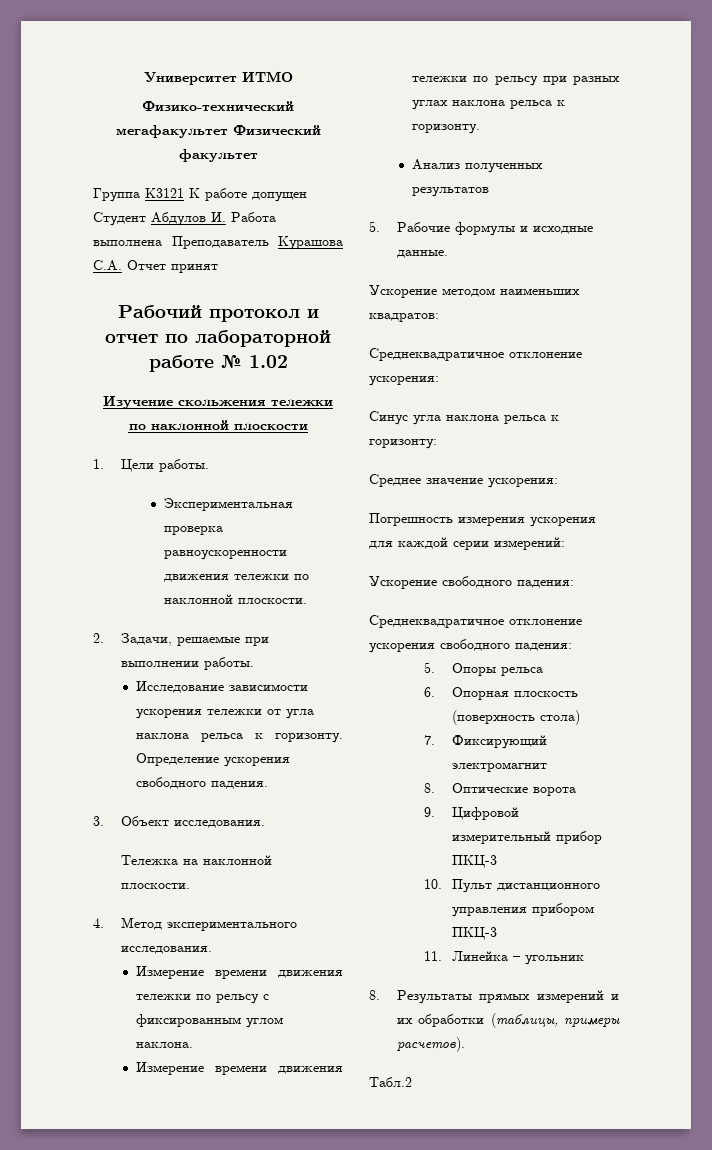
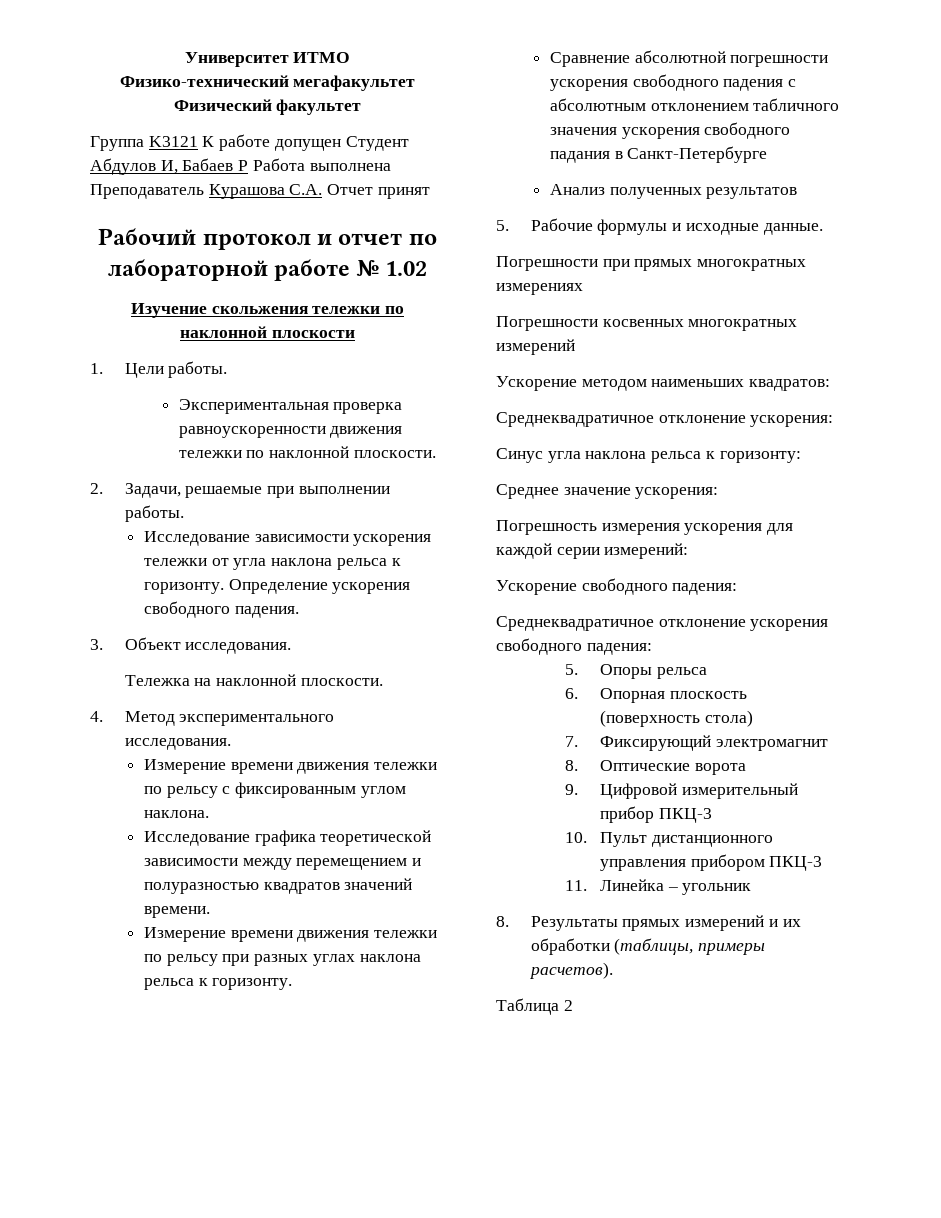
[211,212,226,223] И. -> [160,158,249,174] И, Бабаев Р
(194, 1045) none -> [143,830,432,846] [143,858,422,870] [143,878,413,894] [143,906,210,918] // Исследование графика теоретической зависимости между перемещением и полуразностью квадратов значений времени.
(481, 129) none -> [549,50,829,67] [549,74,797,91] [549,98,840,111] [549,122,791,139] [549,146,768,163] // Сравнение абсолютной погрешности ускорения свободного падения с абсолютным отклонением табличного значения ускорения свободного падания в Санкт-Петербурге
(448, 254) none -> [496,256,807,271] [496,283,583,295] [496,316,798,331] [496,339,575,355] // Погрешности при прямых многократных измерениях // Погрешности косвенных многократных измерений
[369,1077,412,1087] Табл.2 -> [496,998,573,1015] Таблица 2

